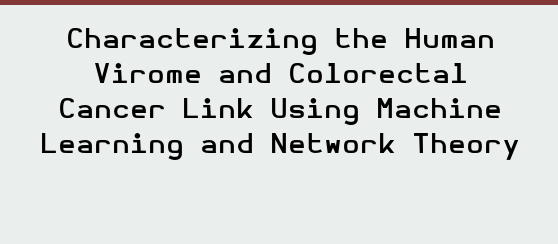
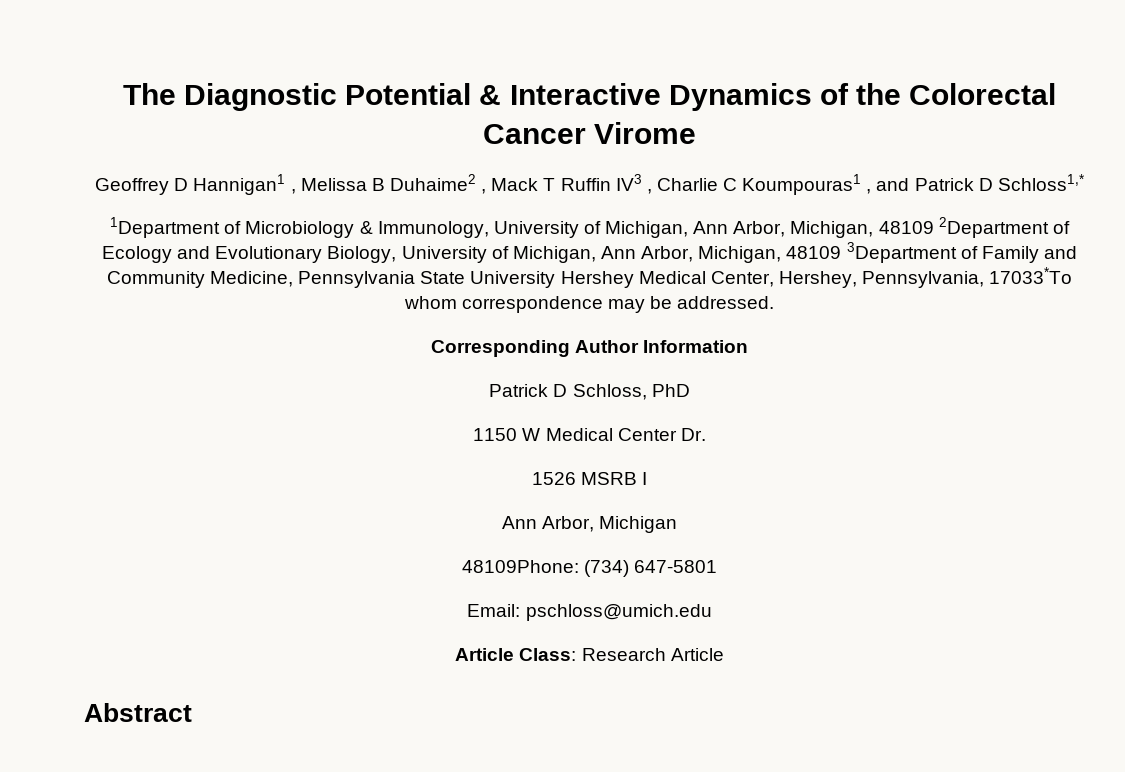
[65,28,495,55] [92,63,468,83] [58,98,502,125] [40,133,520,160] Characterizing the Human Virome and Colorectal Cancer Link Using Machine Learning and Network Theory -> [123,83,1056,111] [482,122,697,144] [95,174,1085,195] [110,217,1070,238] [102,242,1077,263] [106,267,1073,288] [403,296,775,313] [430,340,749,357] [489,384,690,400] [473,428,706,441] [531,472,648,485] [501,516,678,533] [461,560,718,577] [467,604,712,621] [455,648,724,661] [84,703,192,722] The Diagnostic Potential & Interactive Dynamics of the Colorectal Cancer Virome // Geoffrey D Hannigan1 , Melissa B Duhaime2 , Mack T Ruffin IV3 , Charlie C Koumpouras1 , and Patrick D Schloss1,* // 1Department of Microbiology & Immunology, University of Michigan, Ann Arbor, Michigan, 48109 2Department of Ecology and Evolutionary Biology, University of Michigan, Ann Arbor, Michigan, 48109 3Department of Family and Community Medicine, Pennsylvania State University Hershey Medical Center, Hershey, Pennsylvania, 17033*To whom correspondence may be addressed. // Corresponding Author Information // Patrick D Schloss, PhD // 1150 W Medical Center Dr. // 1526 MSRB I // Ann Arbor, Michigan // 48109Phone: (734) 647-5801 // Email: pschloss@umich.edu // Article Class: Research Article // Abstract

